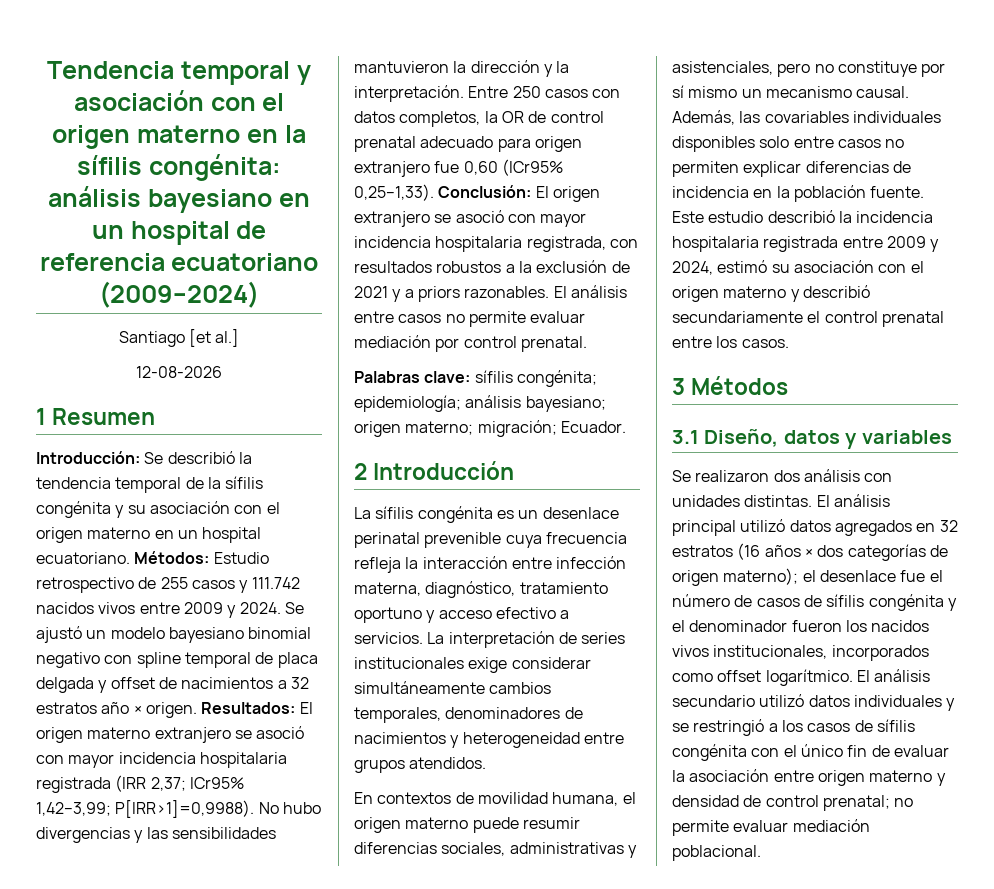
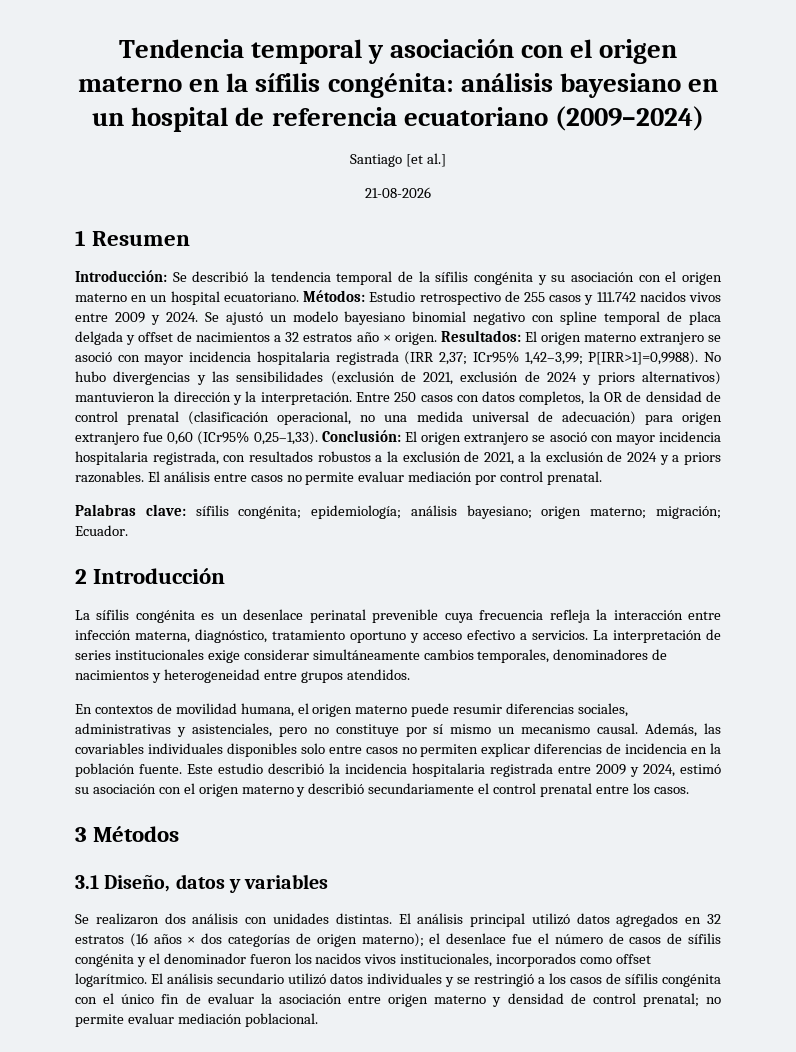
[136,366,222,378] 12-08-2026 -> [365,187,431,198] 21-08-2026
(276, 833) none -> [330,371,721,385] (exclusión de 2021, exclusión de 2024 y priors alternativos)
[550,111,604,123] [354,136,494,152] control prenatal adecuado -> [645,391,721,402] [75,411,636,425] densidad de control prenatal (clasificación operacional, no una medida universal de adecuación)
[354,286,388,298] 2021 -> [483,451,658,465] 2021, a la exclusión de 2024

